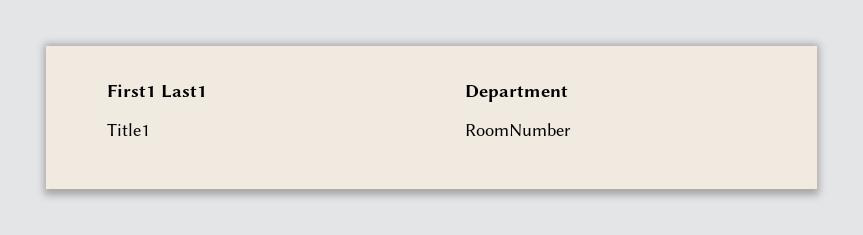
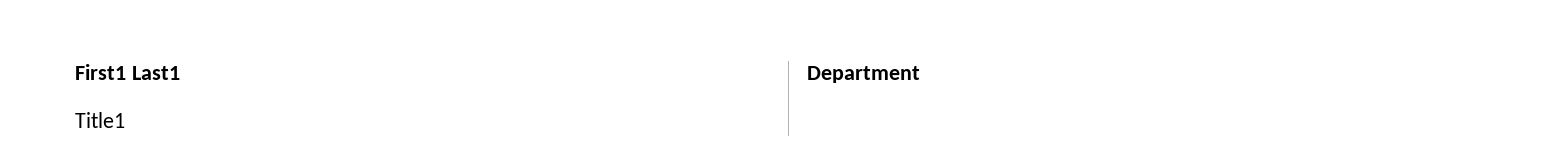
[465,123,571,137] // RoomNumber -> (920, 74) none

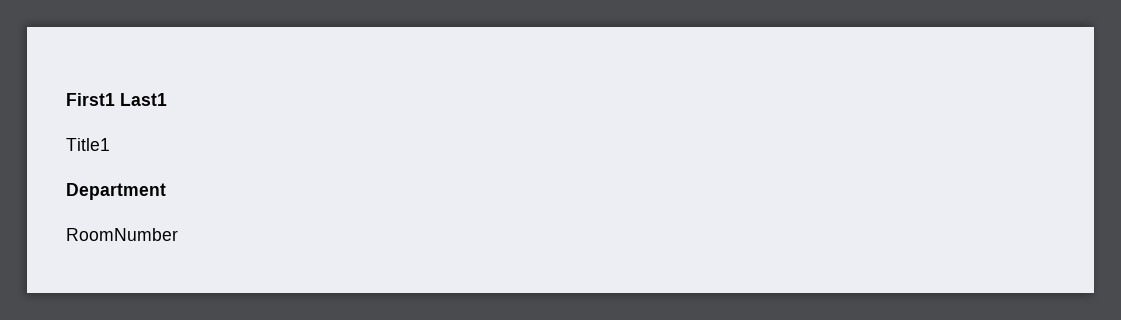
(920, 74) none -> [66,228,178,241] // RoomNumber

